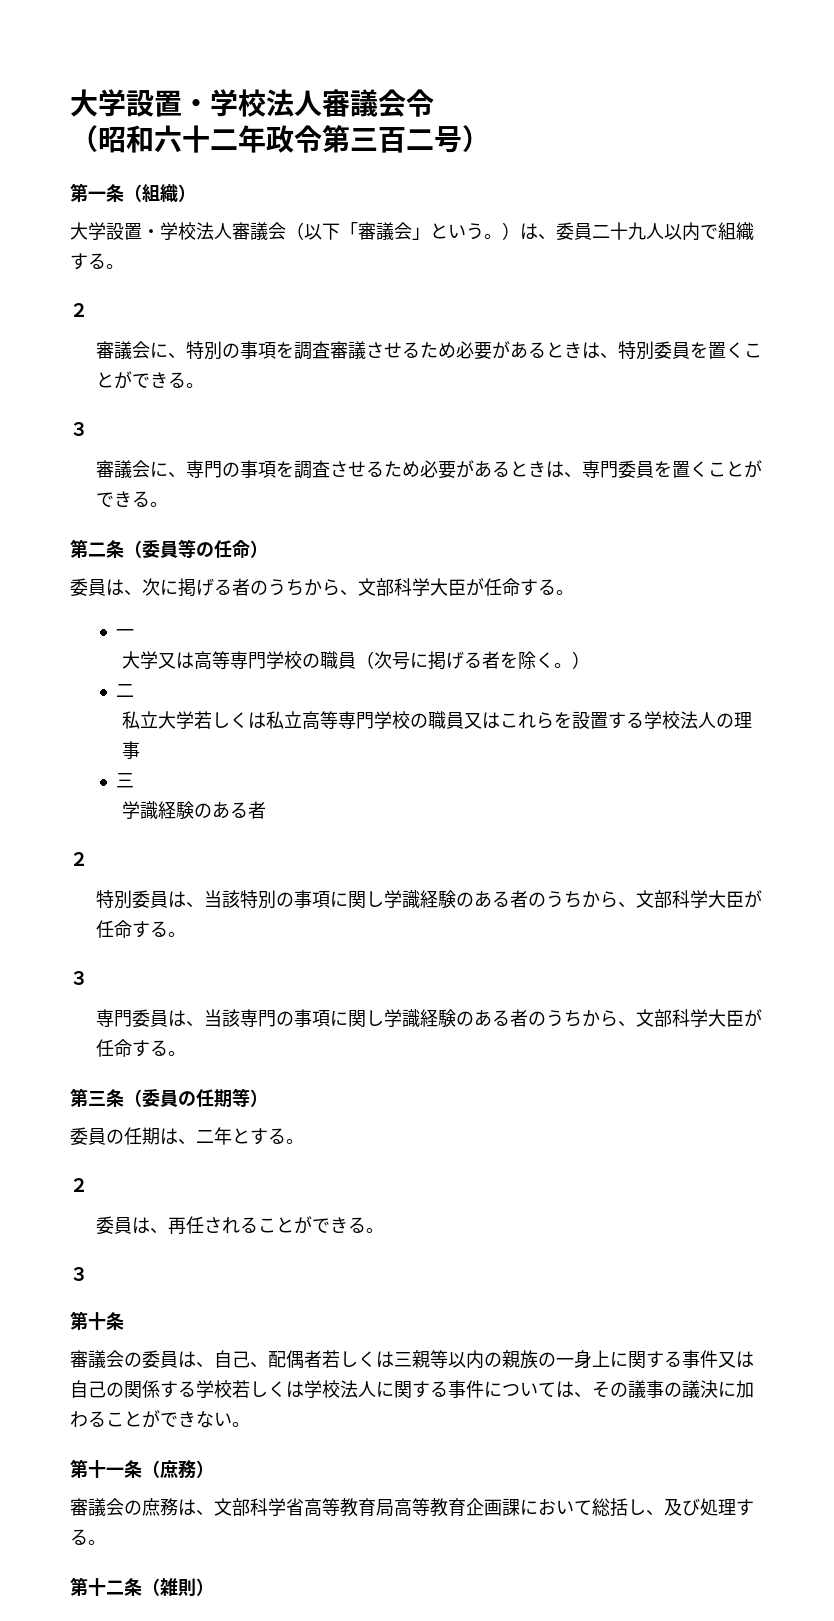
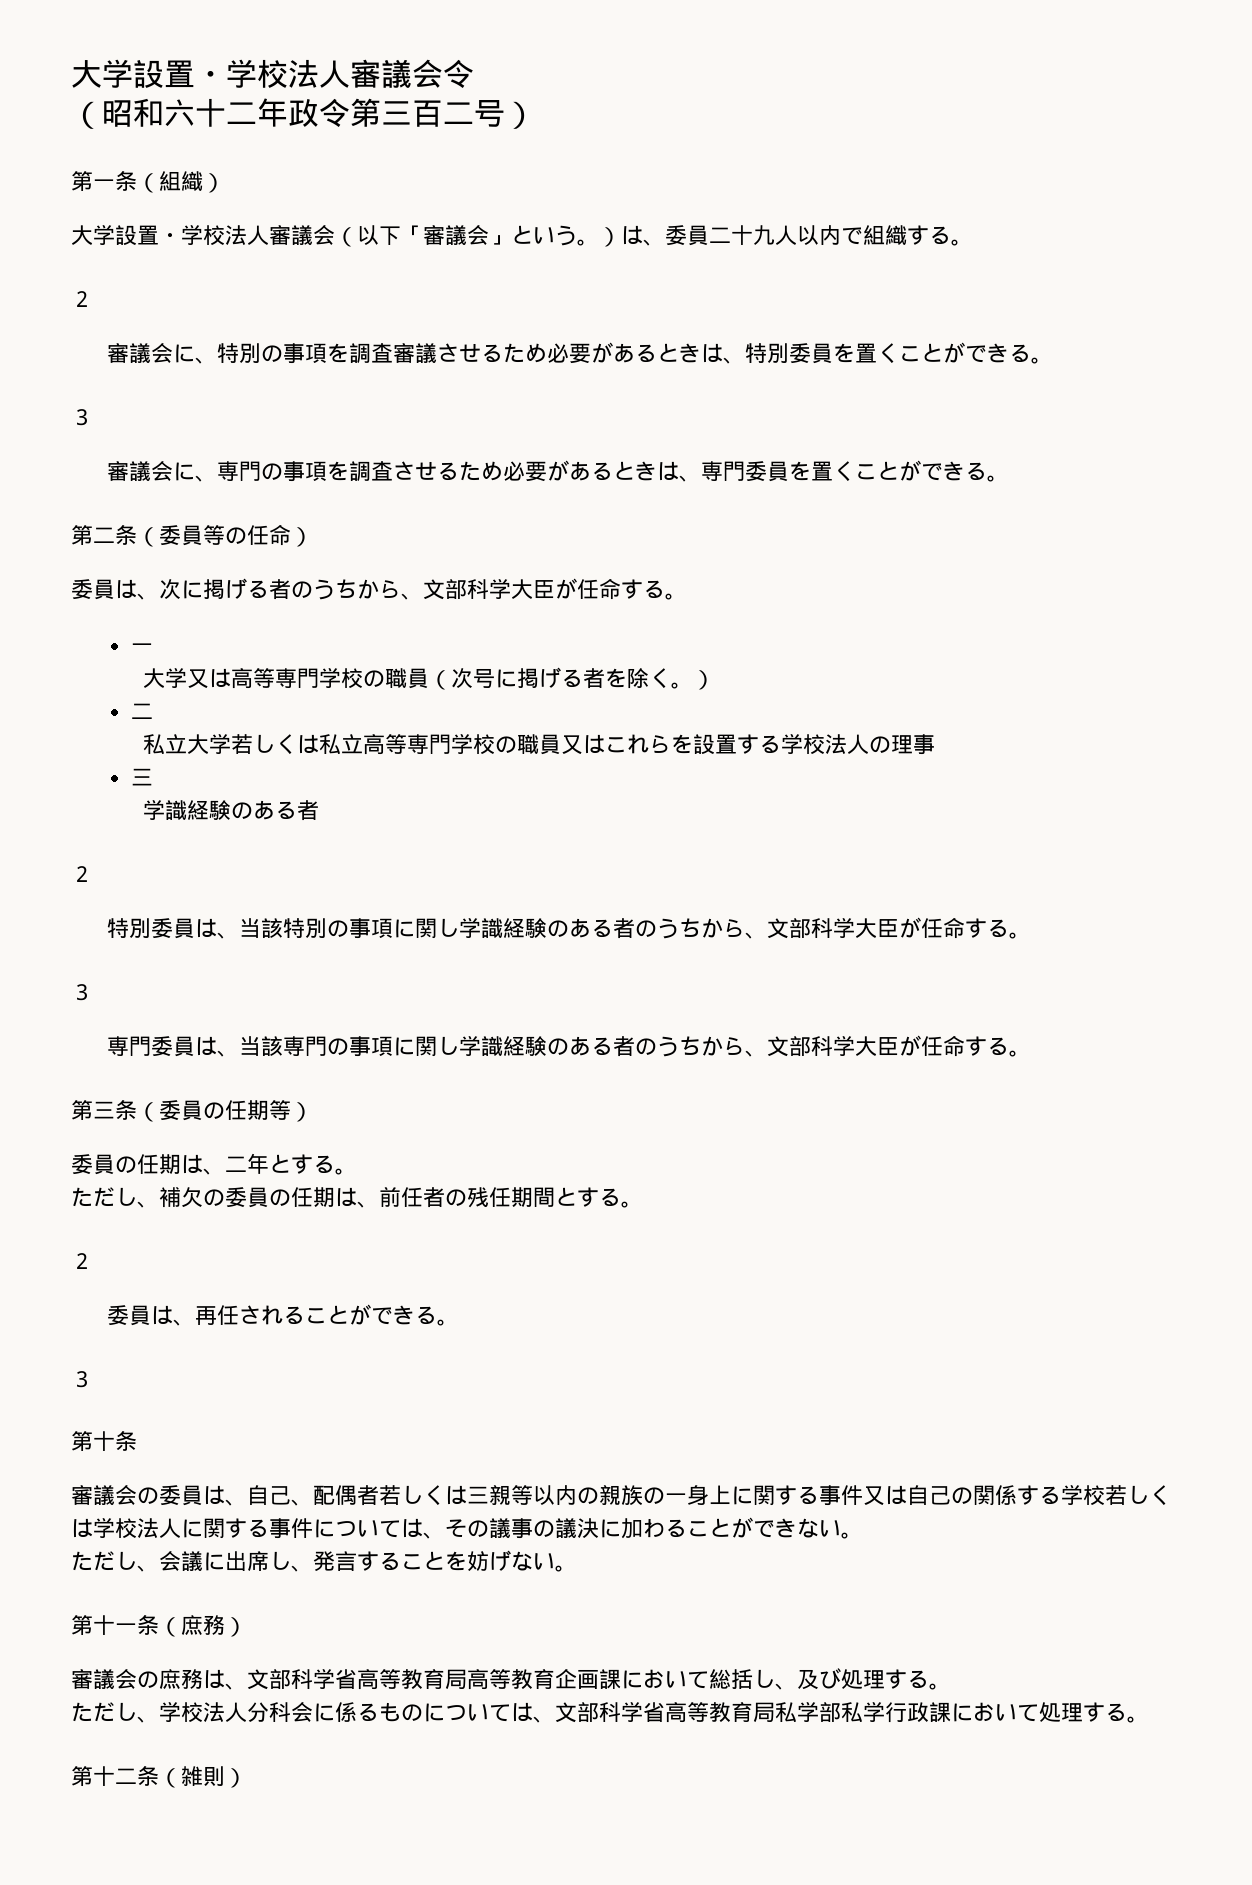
(304, 1141) none -> [71,1186,643,1208] // ただし、補欠の委員の任期は、前任者の残任期間とする。
(250, 1424) none -> [71,1550,577,1572] // ただし、会議に出席し、発言することを妨げない。
(106, 1542) none -> [71,1702,1149,1723] // ただし、学校法人分科会に係るものについては、文部科学省高等教育局私学部私学行政課において処理する。

